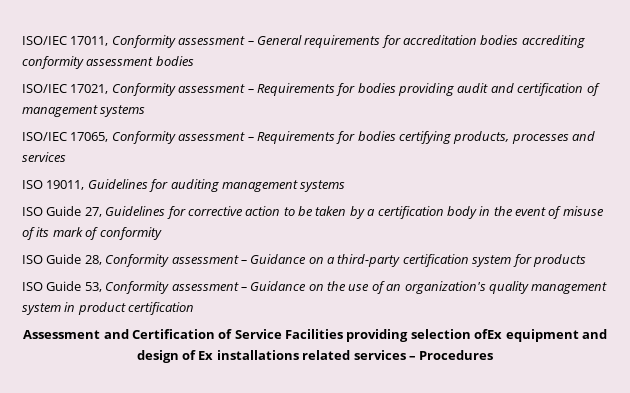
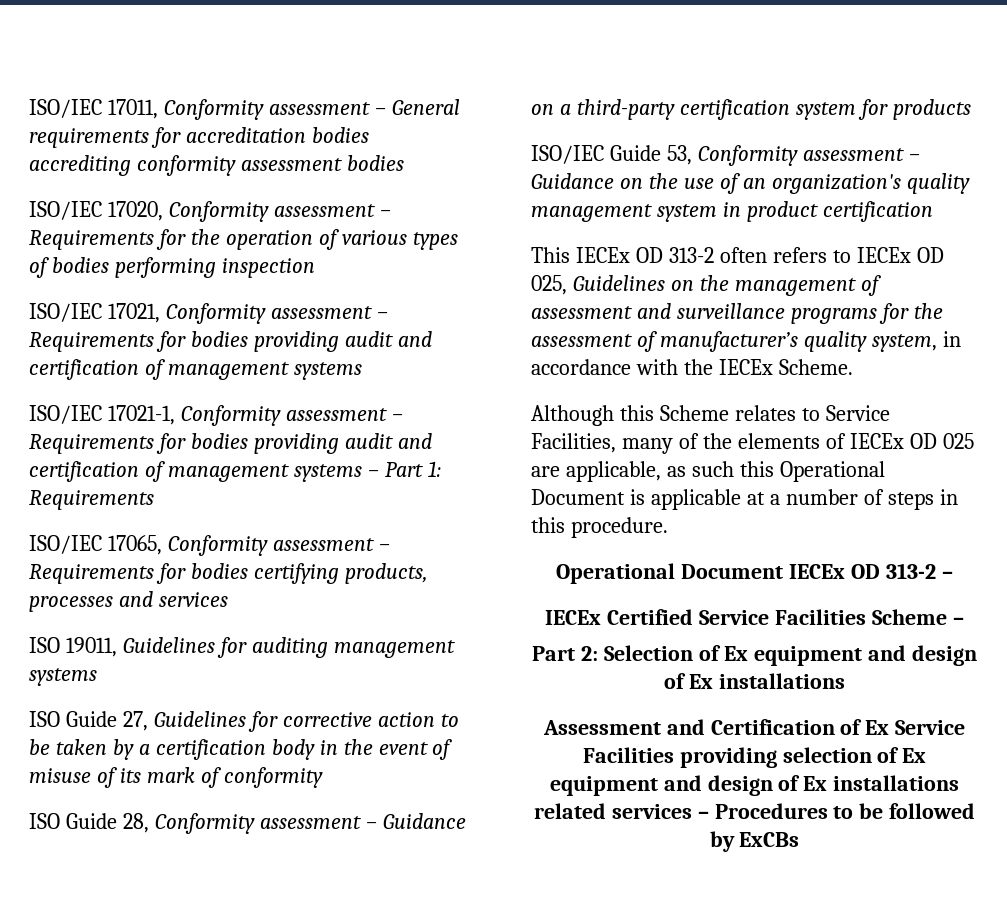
(194, 61) none -> [29,201,391,222] [29,229,458,250] [29,257,315,278] // ISO/IEC 17020, Conformity assessment – Requirements for the operation of various types of bodies performing inspection
(146, 111) none -> [29,405,403,426] [29,433,432,454] [29,461,441,482] [29,490,154,510] // ISO/IEC 17021-1, Conformity assessment – Requirements for bodies providing audit and certification of management systems – Part 1: Requirements
[22,282,43,291] ISO -> [531,145,604,164] ISO/IEC
(195, 308) none -> [531,247,944,263] [531,275,881,296] [531,303,943,324] [531,331,961,352] [531,359,853,375] [531,405,890,426] [531,433,974,454] [531,461,885,482] [531,489,958,510] [531,517,668,538] [556,563,953,584] [545,609,964,625] [532,645,977,666] [664,673,845,689] // This IECEx OD 313-2 often refers to IECEx OD 025, Guidelines on the management of assessment and surveillance programs for the assessment of manufacturer’s quality system, in accordance with the IECEx Scheme. // Although this Scheme relates to Service Facilities, many of the elements of IECEx OD 025 are applicable, as such this Operational Document is applicable at a number of steps in this procedure. // Operational Document IECEx OD 313-2 – // IECEx Certified Service Facilities Scheme – // Part 2: Selection of Ex equipment and design of Ex installations
(233, 334) none -> [865,720,890,735] Ex
[474,329,503,339] ofEx -> [877,747,927,763] of Ex
(494, 355) none -> [833,803,976,819] [709,831,800,852] to be followed by ExCBs

